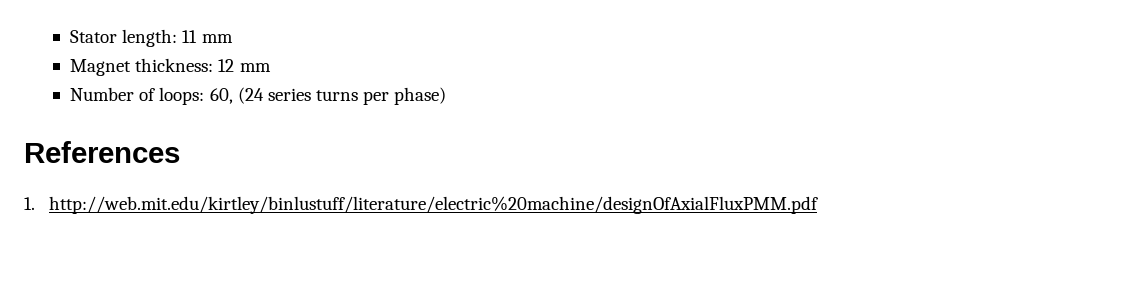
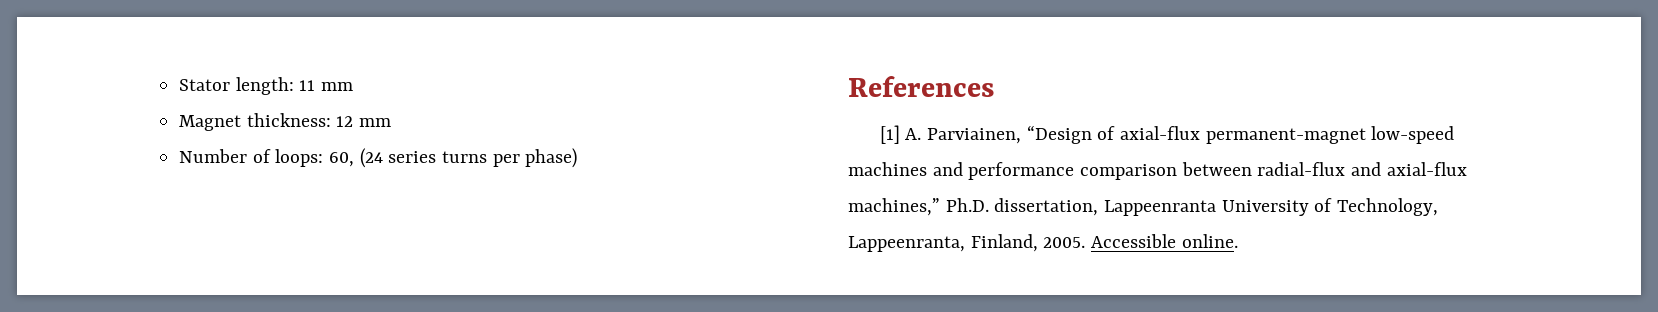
[24,196,819,214] 1. http://web.mit.edu/kirtley/binlustuff/literature/electric%20machine/designOfAxialFluxPMM.pdf -> [879,125,1455,144] [848,162,1467,180] [848,198,1439,216] [848,234,1238,252] [1] A. Parviainen, “Design of axial-flux permanent-magnet low-speed machines and performance comparison between radial-flux and axial-flux machines,” Ph.D. dissertation, Lappeenranta University of Technology, Lappeenranta, Finland, 2005. Accessible online.

